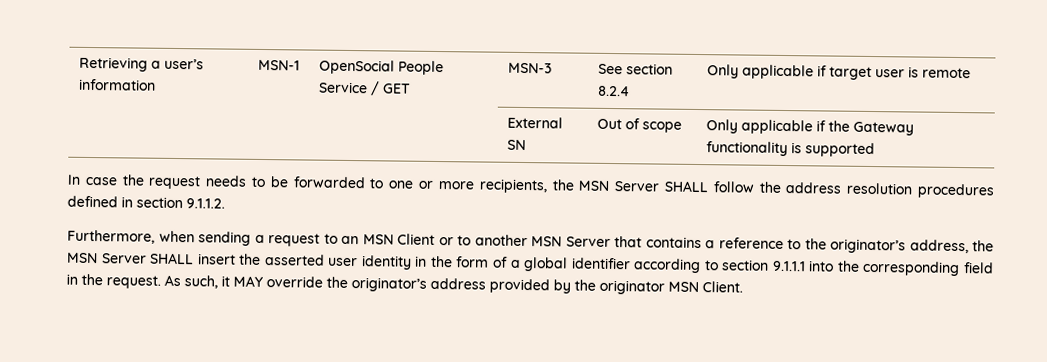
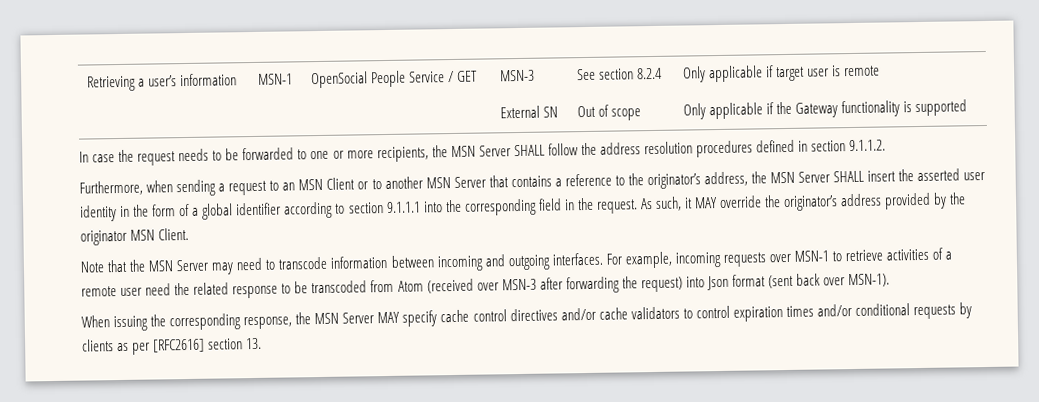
(743, 287) none -> [80,247,953,275] [81,273,891,299] [81,302,973,332] [82,337,263,355] // Note that the MSN Server may need to transcode information between incoming and outgoing interfaces. For example, incoming requests over MSN-1 to retrieve activities of a remote user need the related response to be transcoded from Atom (received over MSN-3 after forwarding the request) into Json format (sent back over MSN-1). // When issuing the corresponding response, the MSN Server MAY specify cache control directives and/or cache validators to control expiration times and/or conditional requests by clients as per [RFC2616] section 13.

